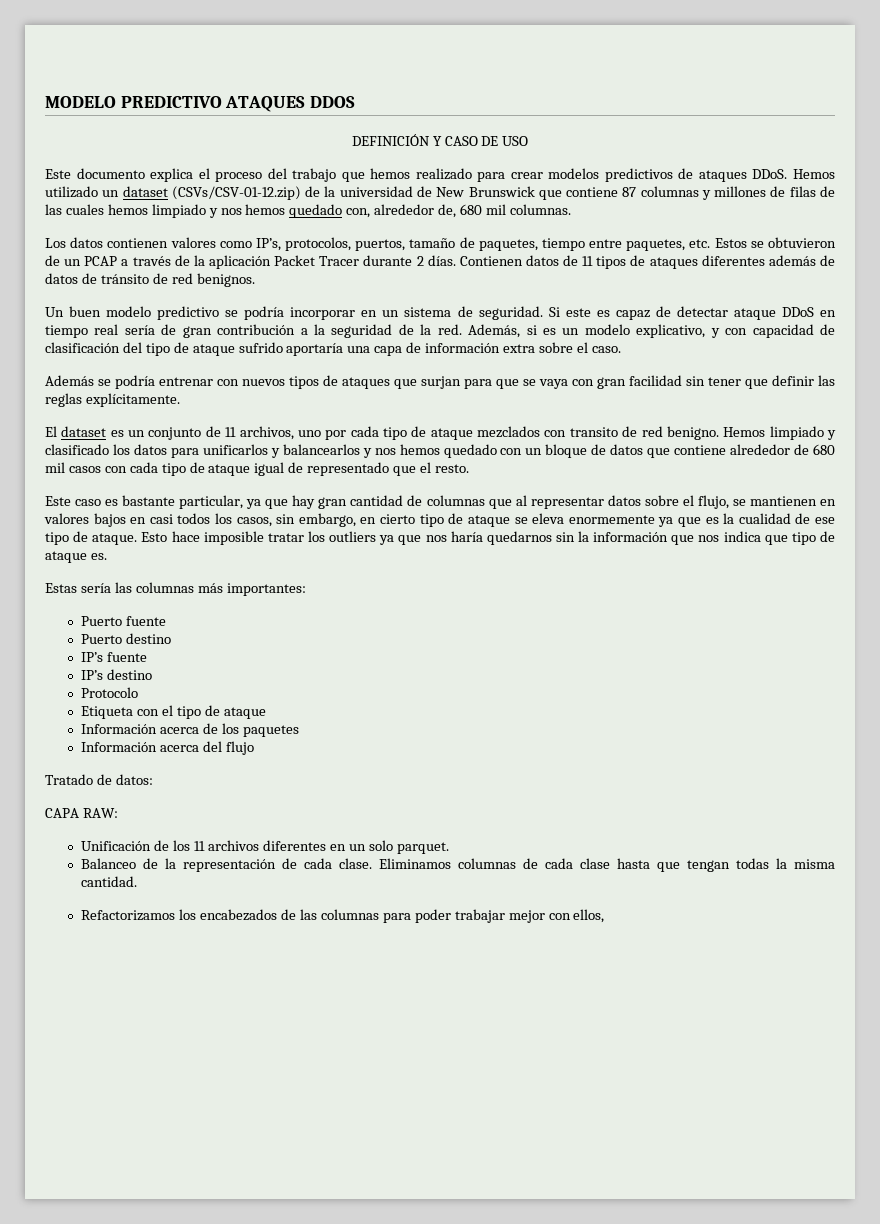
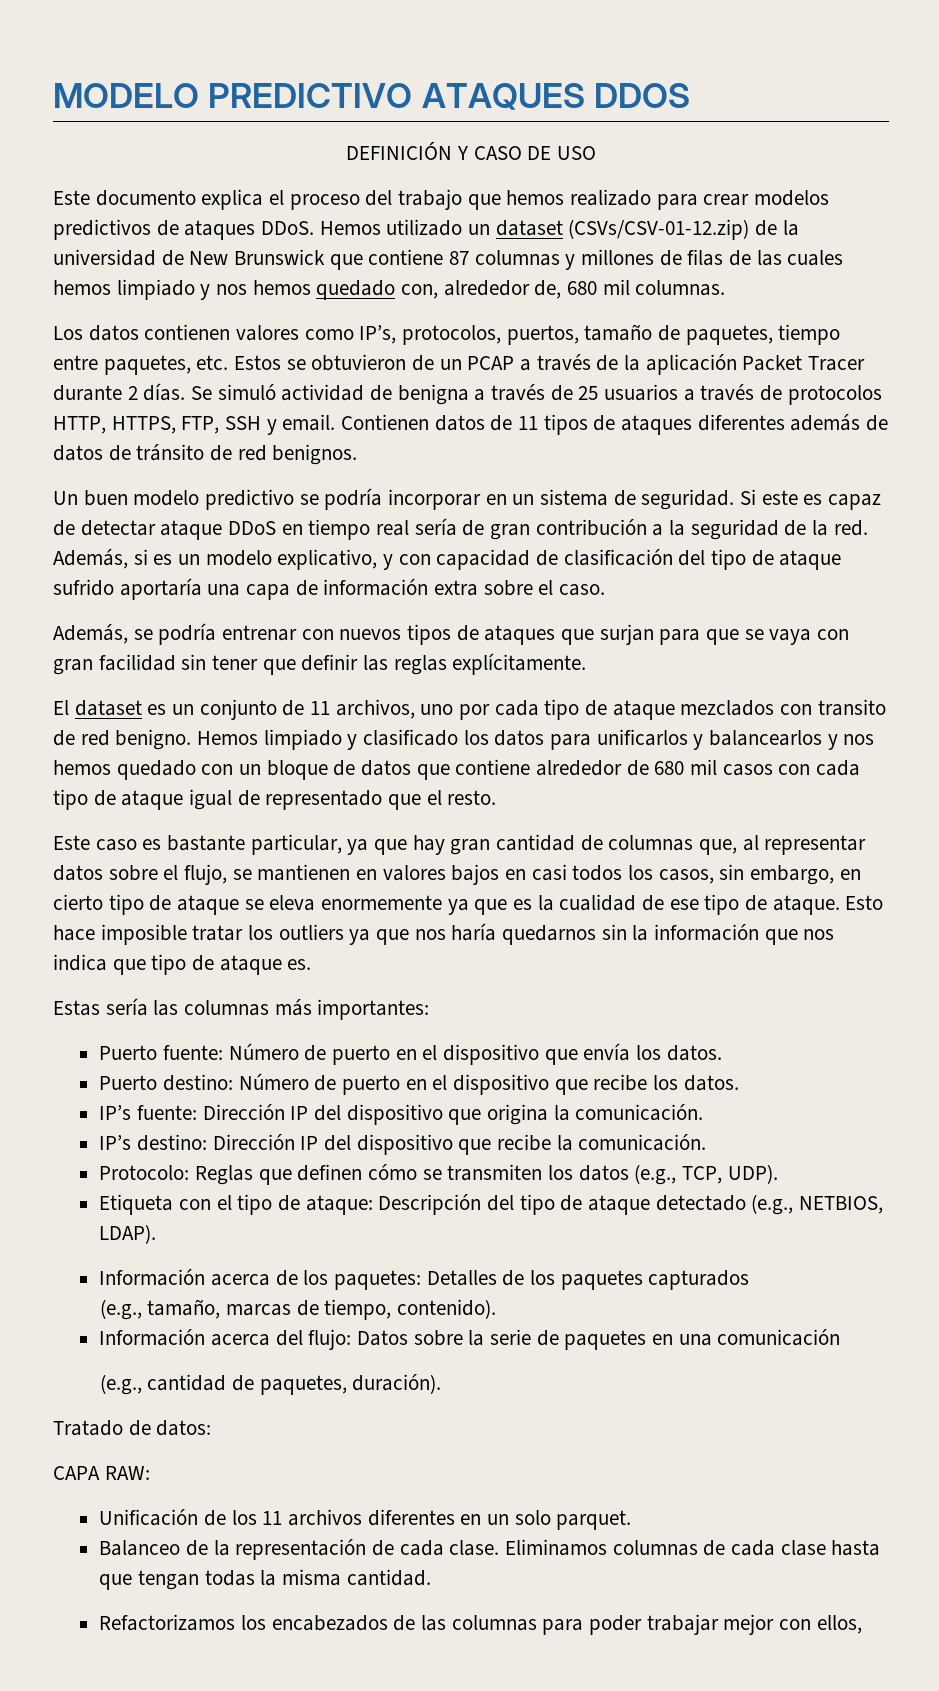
(456, 260) none -> [191,384,882,405] [53,414,336,435] Se simuló actividad de benigna a través de 25 usuarios a través de protocolos HTTP, HTTPS, FTP, SSH y email.
[45,375,94,386] Además -> [53,624,128,644] Además,
[488,499,512,509] que -> [699,839,738,855] que,
[126,616,167,626] [81,633,172,644] [81,652,148,662] [81,669,153,680] [81,687,139,698] fuente // Puerto destino // IP’s fuente // IP’s destino // Protocolo -> [163,1043,722,1065] [99,1073,739,1095] [99,1104,704,1125] [99,1134,707,1155] [99,1164,778,1185] fuente: Número de puerto en el dispositivo que envía los datos. // Puerto destino: Número de puerto en el dispositivo que recibe los datos. // IP’s fuente: Dirección IP del dispositivo que origina la comunicación. // IP’s destino: Dirección IP del dispositivo que recibe la comunicación. // Protocolo: Reglas que definen cómo se transmiten los datos (e.g., TCP, UDP).
[223,707,266,719] [81,723,300,737] [81,741,255,755] ataque // Información acerca de los paquetes // Información acerca del flujo -> [305,1194,884,1215] [99,1224,157,1244] [99,1269,750,1290] [99,1299,496,1320] [99,1329,841,1350] [99,1374,442,1395] ataque: Descripción del tipo de ataque detectado (e.g., NETBIOS, LDAP). // Información acerca de los paquetes: Detalles de los paquetes capturados // (e.g., tamaño, marcas de tiempo, contenido). // Información acerca del flujo: Datos sobre la serie de paquetes en una comunicación // (e.g., cantidad de paquetes, duración).

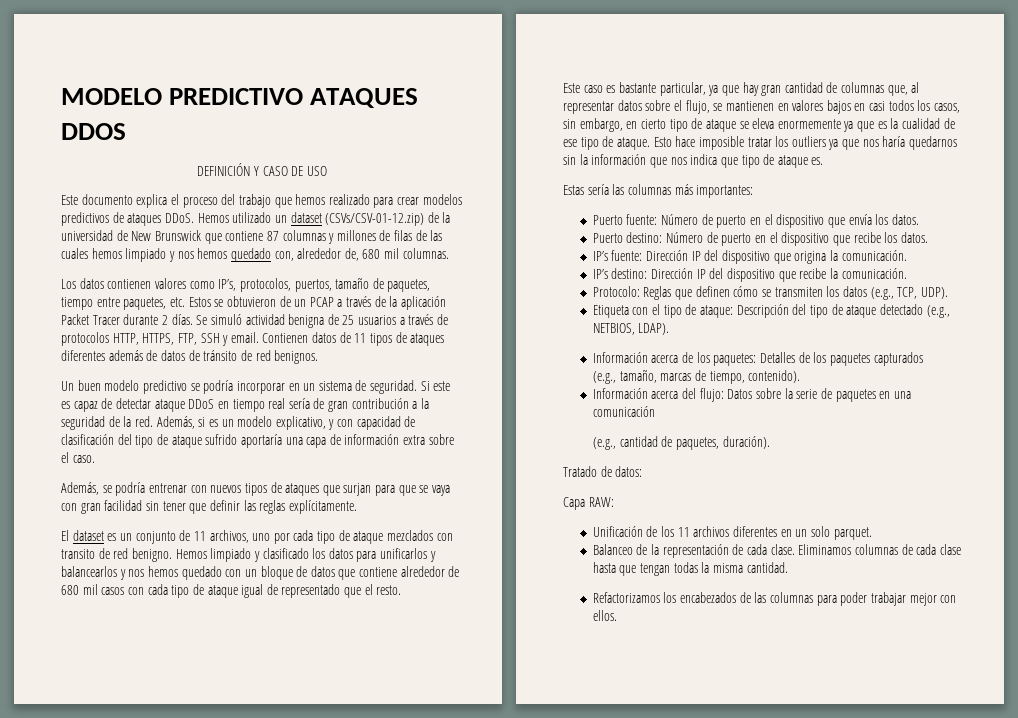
[370,384,546,405] de benigna a través -> [288,314,325,328] benigna
[53,1466,100,1480] CAPA -> [563,497,585,510] Capa
[816,1615,862,1634] ellos, -> [592,610,617,621] ellos.

